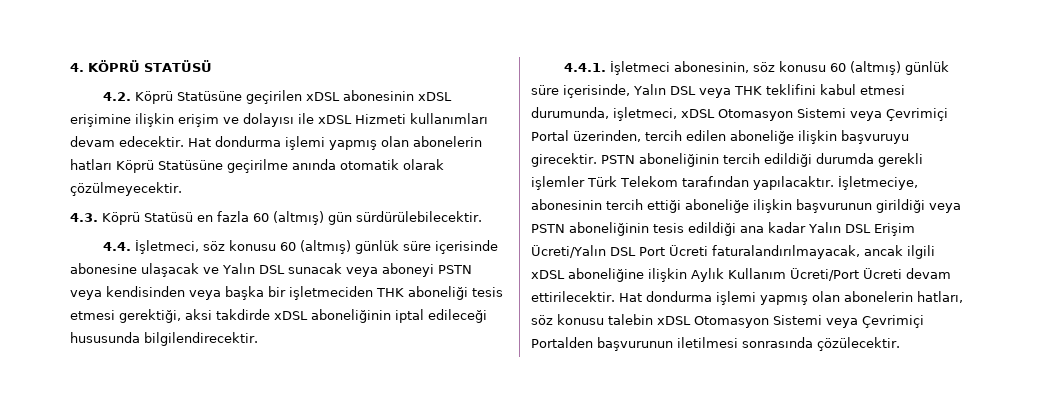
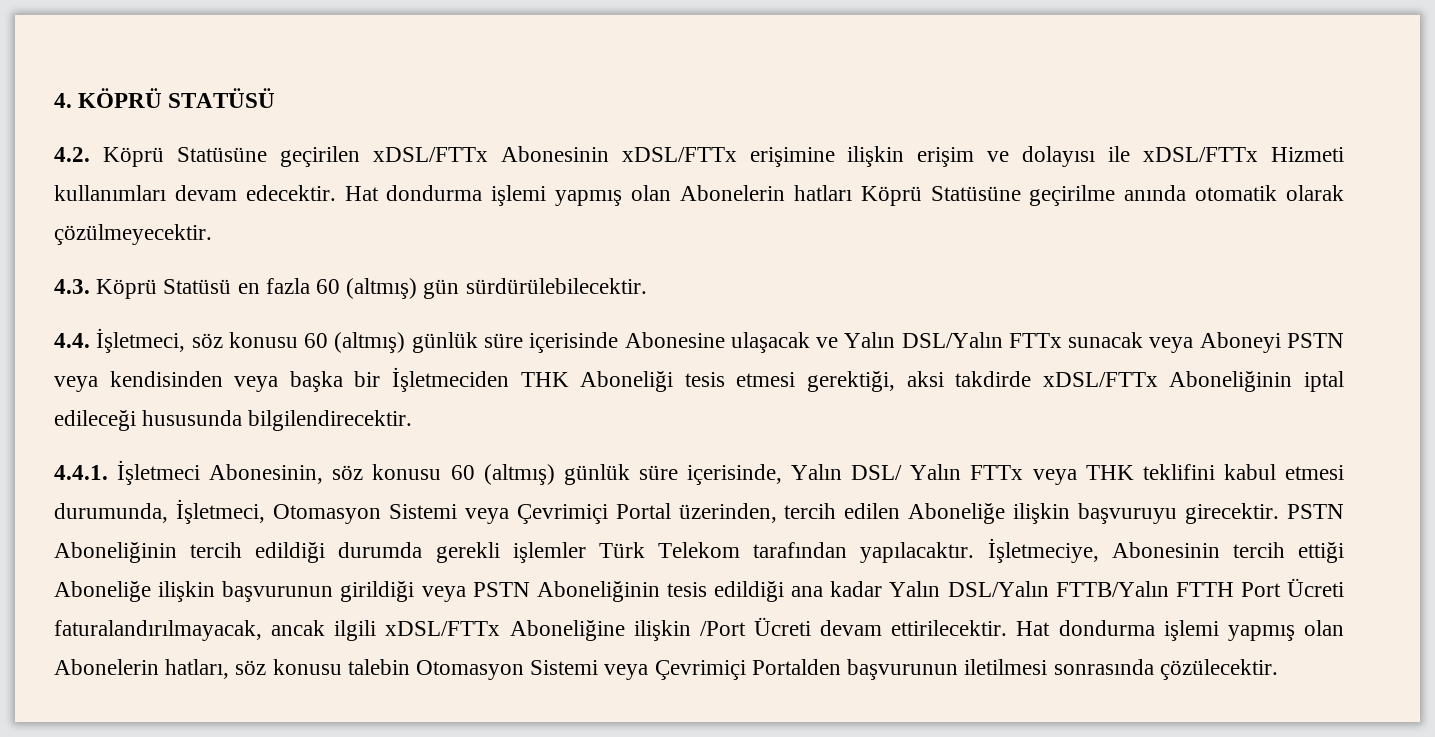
[305,90,452,101] xDSL abonesinin xDSL -> [372,146,737,162] xDSL/FTTx Abonesinin xDSL/FTTx
[318,115,352,124] xDSL -> [1143,147,1259,162] xDSL/FTTx
[412,136,482,147] abonelerin -> [679,185,785,201] Abonelerin
[70,263,137,274] abonesine -> [624,332,725,348] Abonesine
[258,265,285,274] DSL -> [901,332,1062,348] DSL/Yalın FTTx
[381,263,434,277] aboneyi -> [1199,332,1281,353] Aboneyi
[289,286,468,300] işletmeciden THK aboneliği -> [392,367,674,392] İşletmeciden THK Aboneliği
[274,309,391,323] xDSL aboneliğinin -> [1042,371,1293,392] xDSL/FTTx Aboneliğinin
[673,61,749,73] abonesinin, -> [209,464,324,484] Abonesinin,
[669,86,696,95] DSL -> [851,464,1024,480] DSL/ Yalın FTTx
[613,107,715,121] işletmeci, xDSL -> [175,499,265,524] İşletmeci,
[730,130,794,144] aboneliğe -> [908,503,1006,524] Aboneliğe
[638,153,719,167] aboneliğinin -> [54,542,177,563] Aboneliğinin
[531,199,602,210] abonesinin -> [1111,542,1220,558] Abonesinin
[685,199,749,213] aboneliğe -> [54,581,151,602] Aboneliğe
[569,222,649,236] aboneliğinin -> [536,581,660,602] Aboneliğinin
[844,223,915,236] [531,245,636,258] DSL Erişim Ücreti/Yalın DSL -> [947,581,1234,597] DSL/Yalın FTTB/Yalın FTTH
[531,268,859,282] xDSL aboneliğine ilişkin Aylık Kullanım Ücreti/Port -> [385,620,746,641] xDSL/FTTx Aboneliğine ilişkin /Port
[843,291,913,302] abonelerin -> [54,659,159,675] Abonelerin
[657,316,691,325] xDSL -> (410, 667) none

